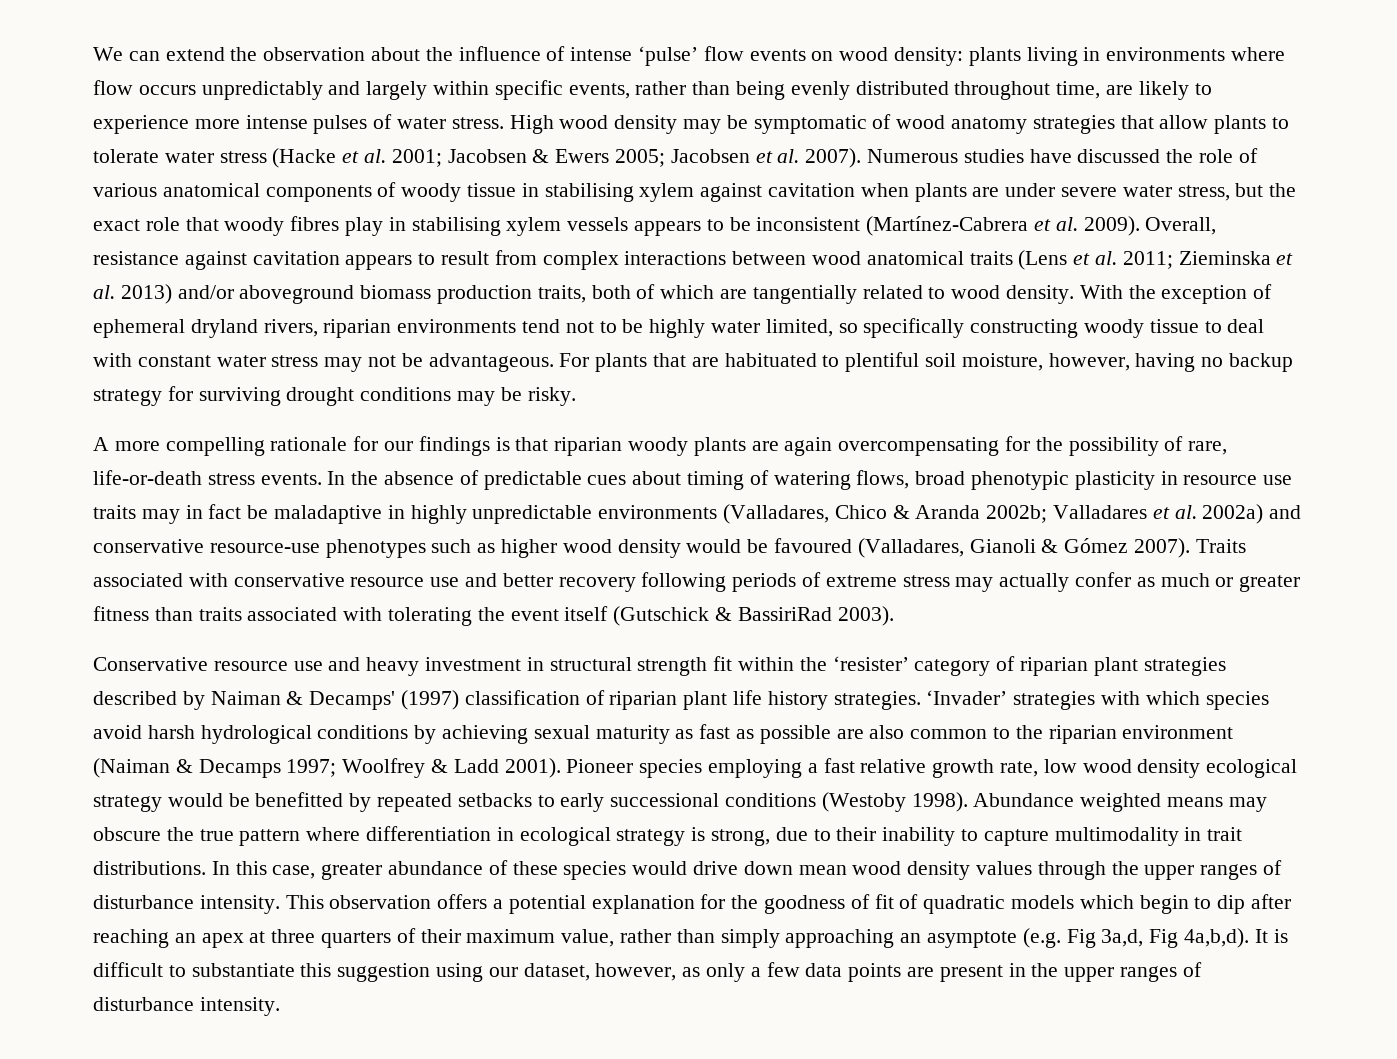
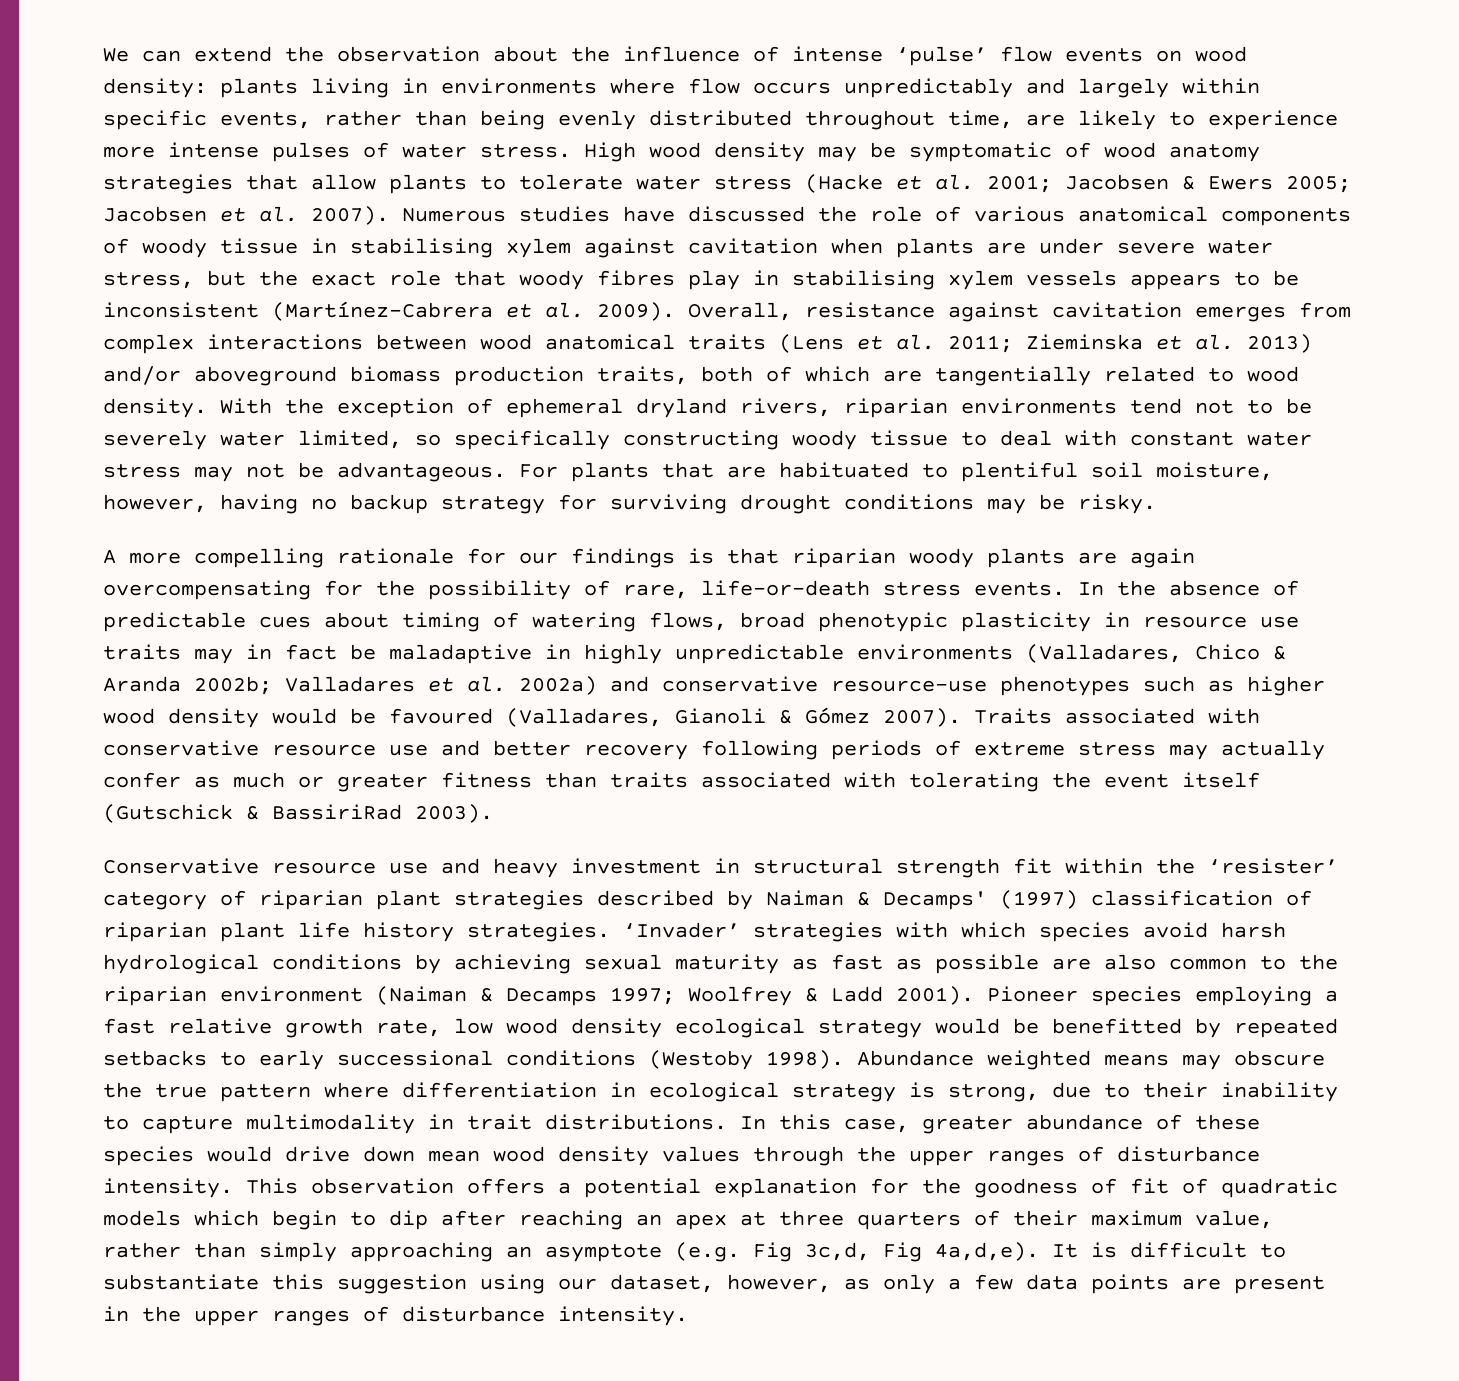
[345,251,490,270] appears to result -> [1195,306,1286,322] emerges
[649,319,706,338] highly -> [103,430,207,450] severely
[1101,928,1250,948] 3a,d, Fig 4a,b,d). -> [805,1242,1039,1262] 3c,d, Fig 4a,d,e).

